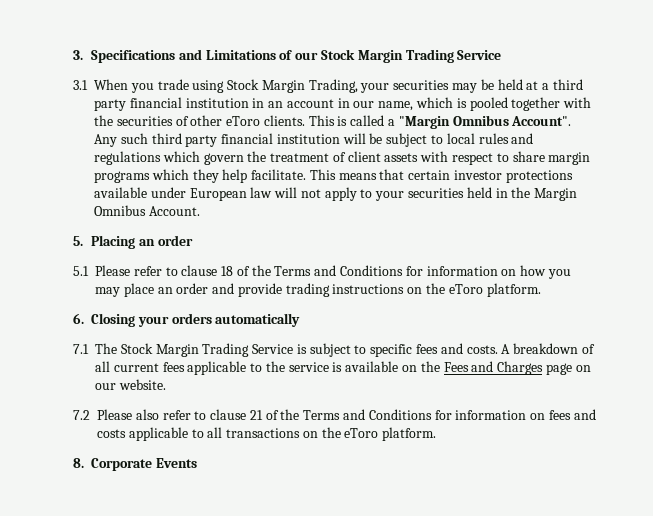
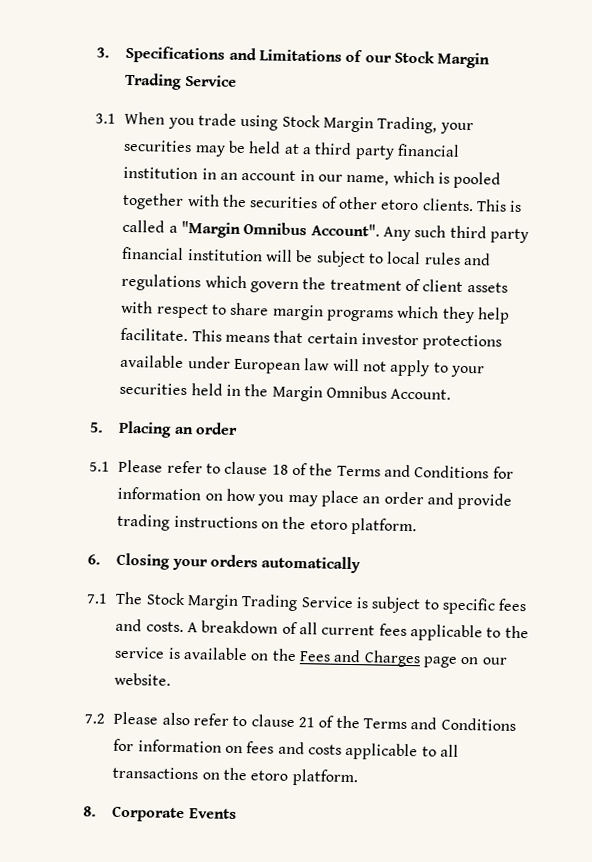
[226,116,261,126] eToro -> [380,199,420,211] etoro
[448,284,483,294] eToro -> [309,519,348,530] etoro
[344,428,379,438] eToro -> [250,770,289,781] etoro

